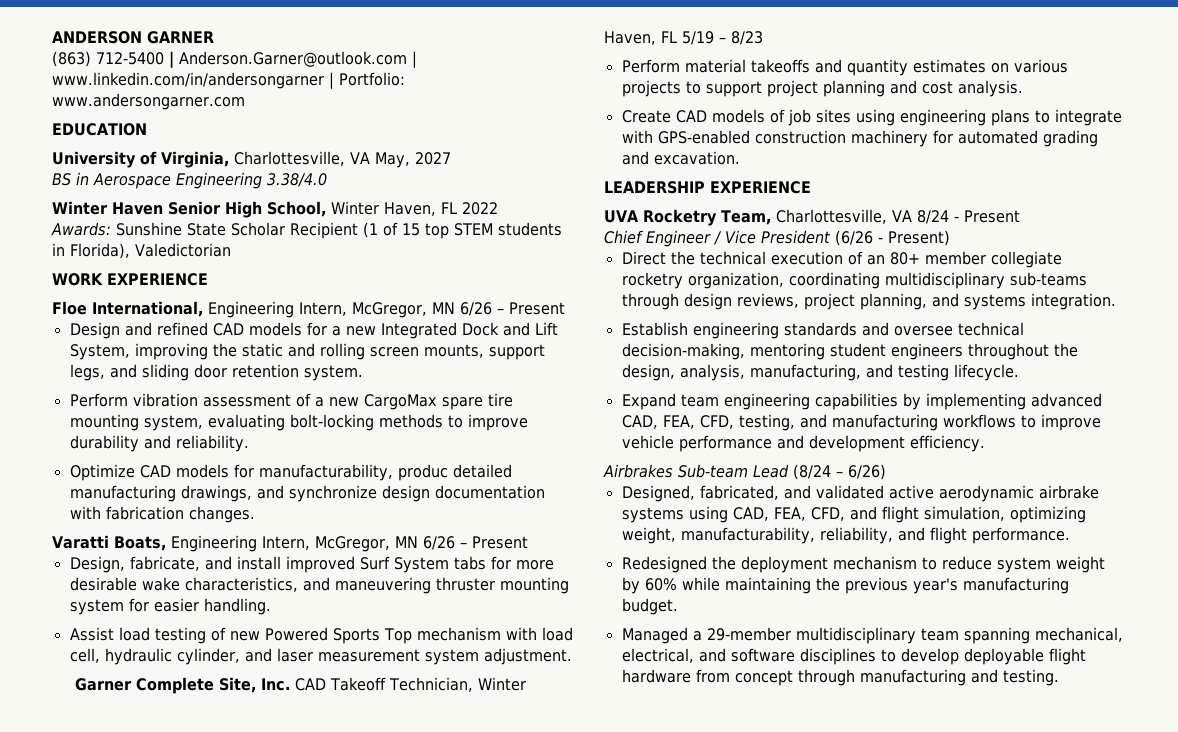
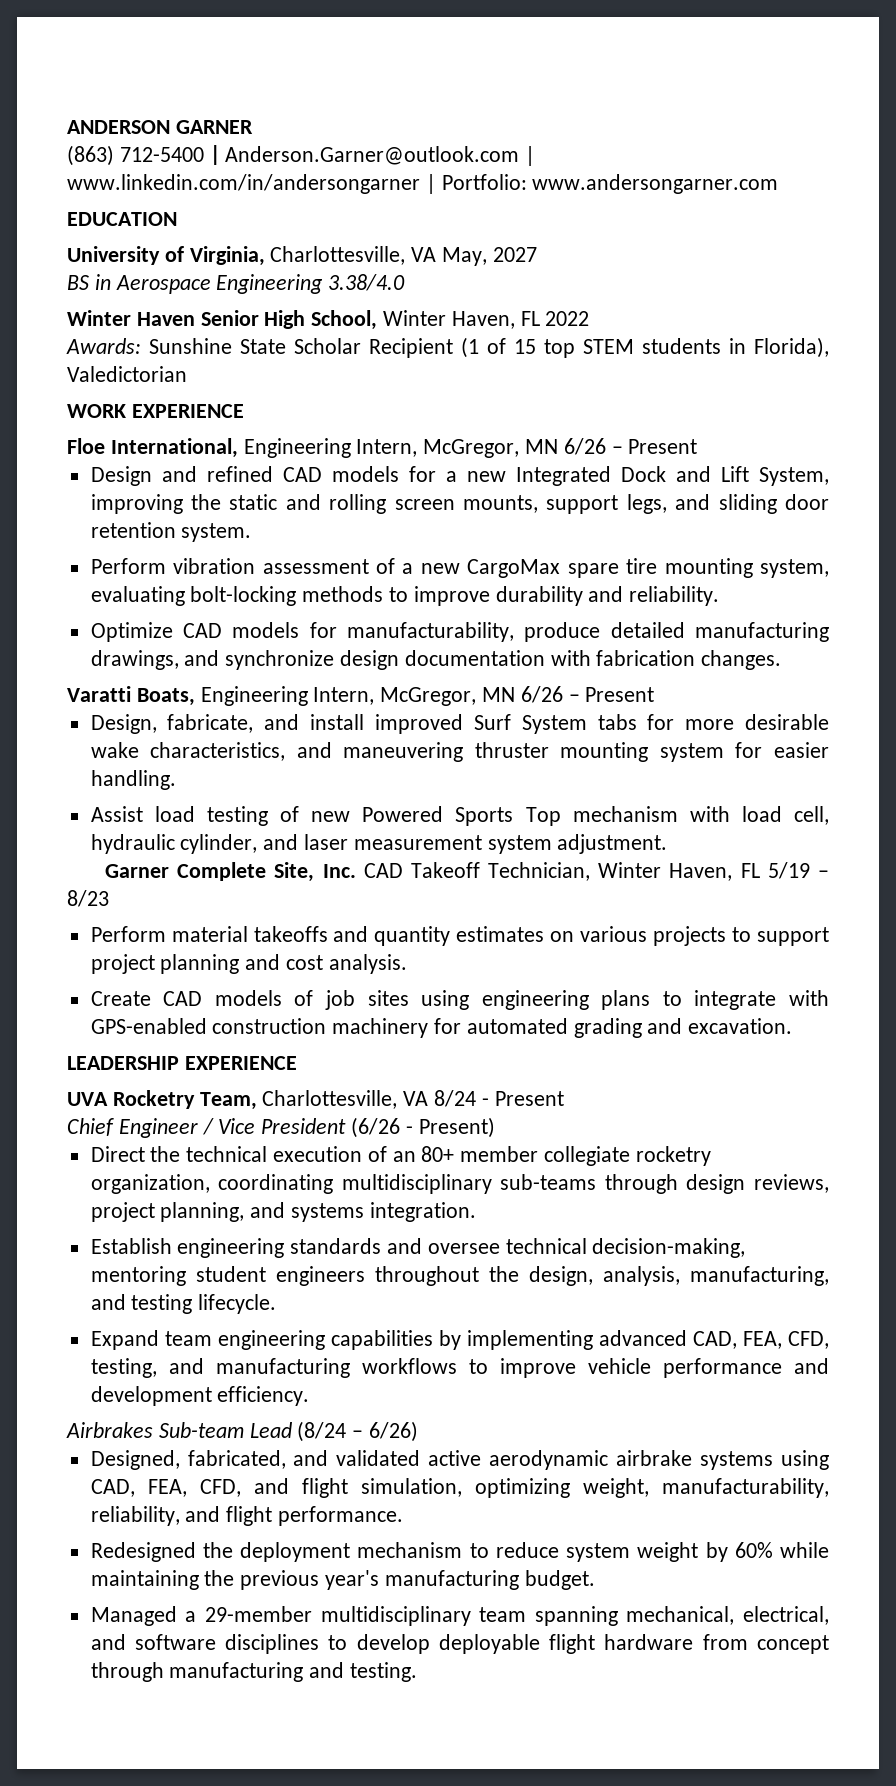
[397,464,448,481] produc -> [524,622,601,642] produce

